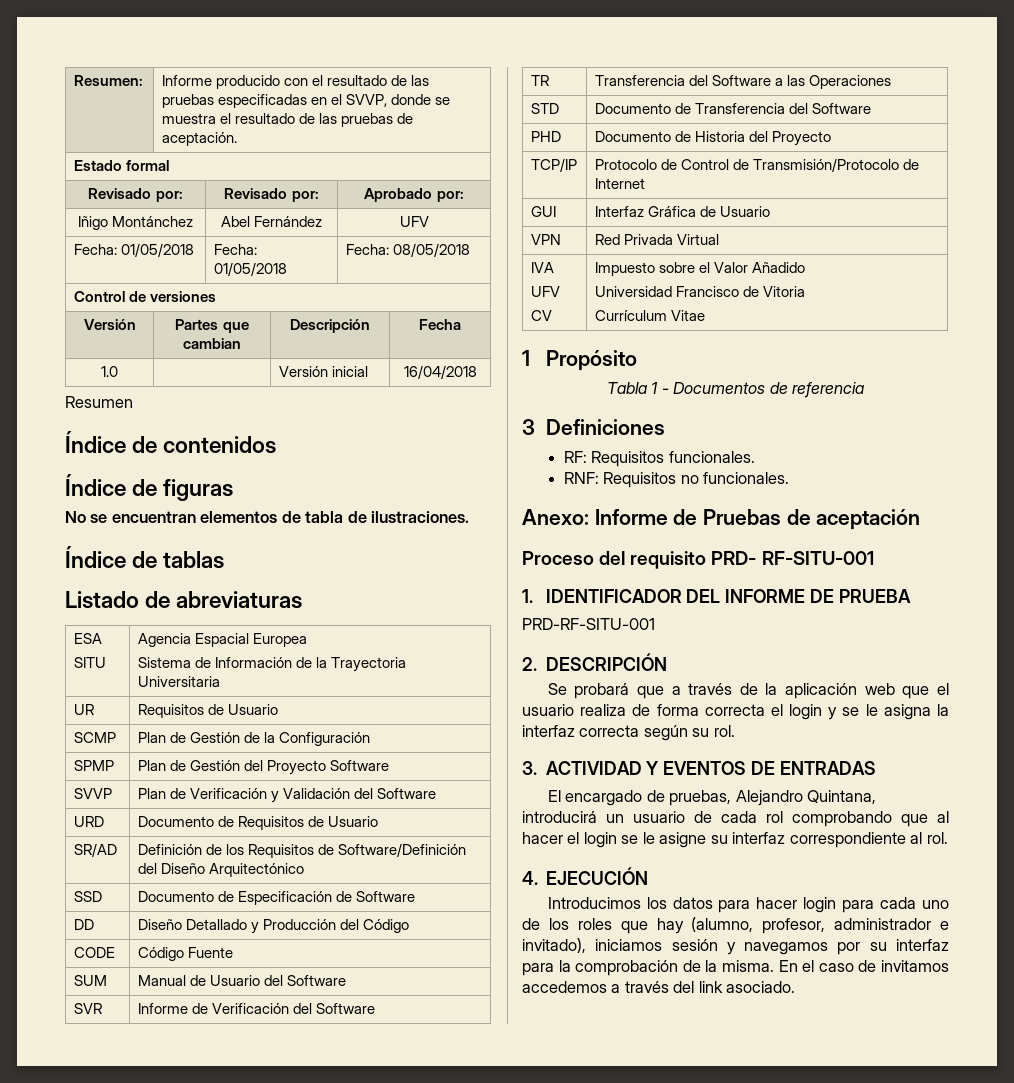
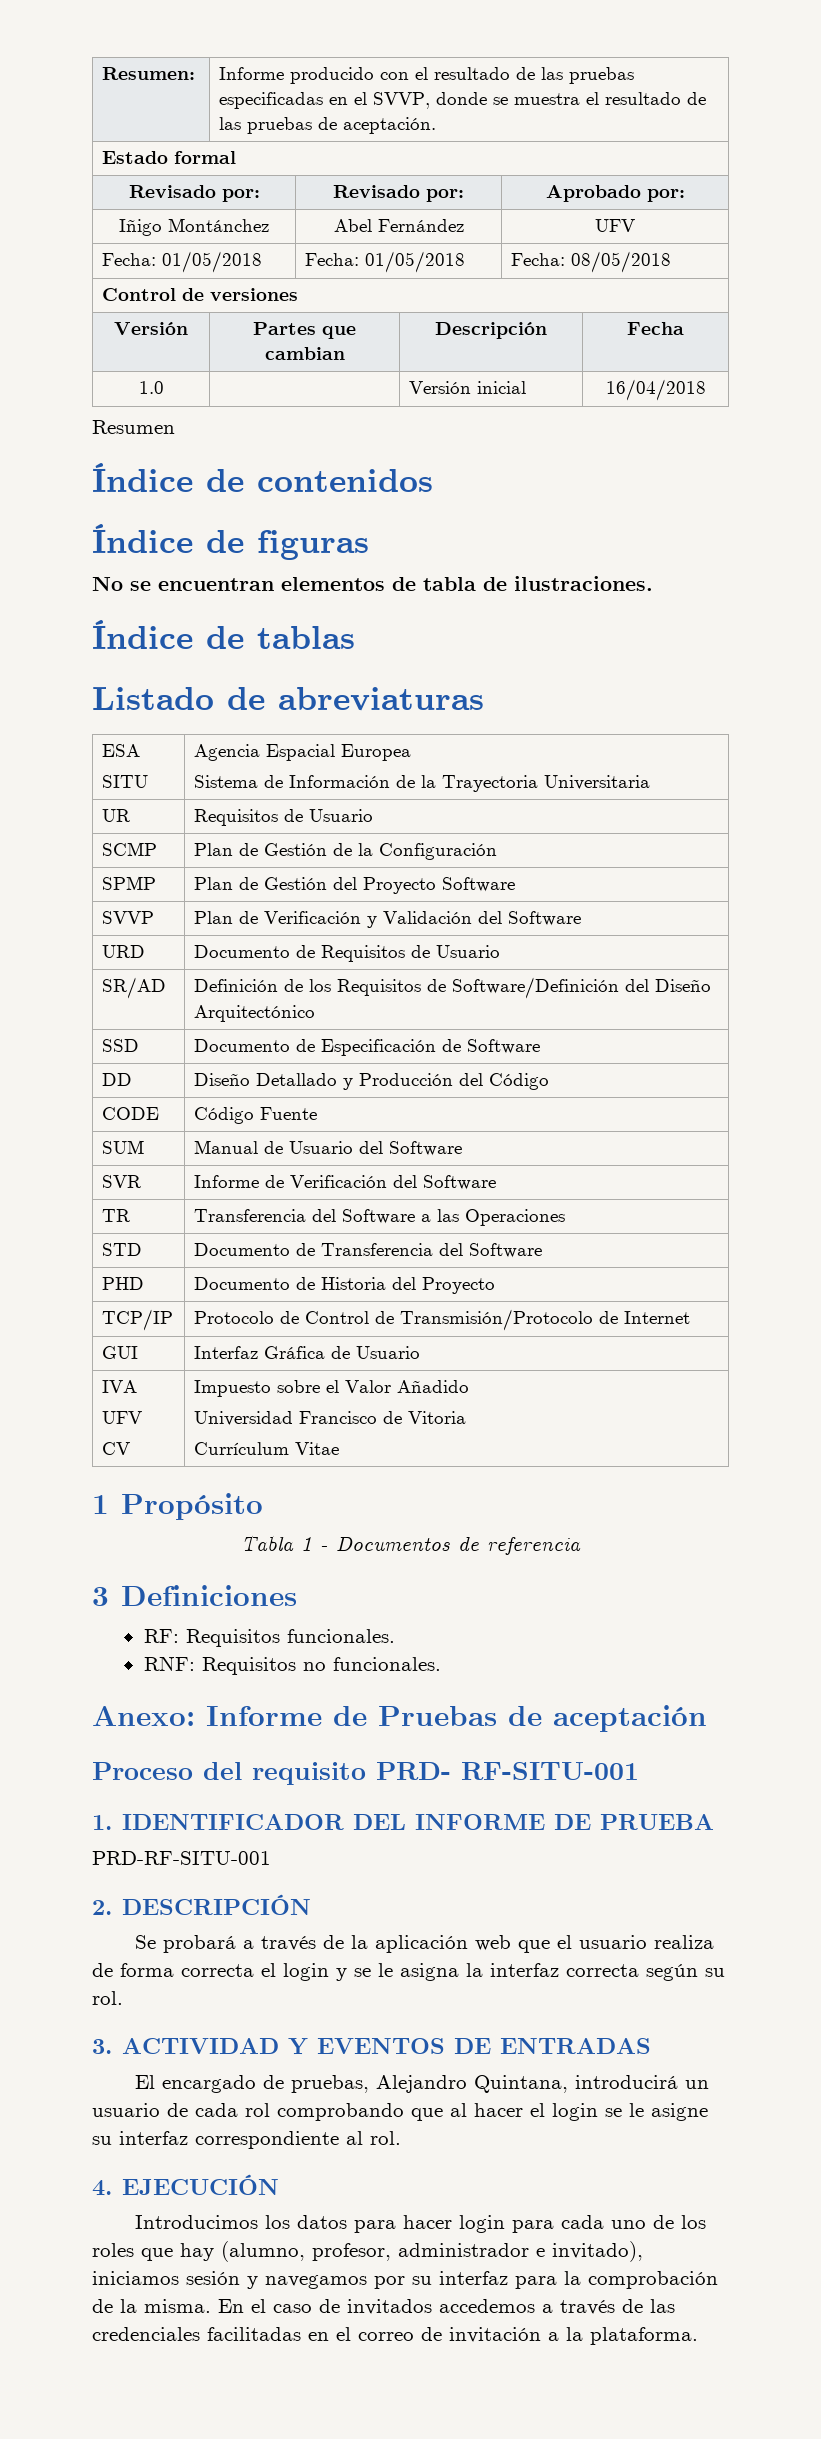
[530,234,561,245] [594,234,719,245] // VPN | Red Privada Virtual -> (421, 1352) none
[636,686,664,699] que -> (236, 1944) none
[881,960,950,972] invitamos -> [347,2299,432,2315] invitados
[673,981,796,993] del link asociado. -> [622,2299,675,2313] [92,2327,698,2345] de las credenciales facilitadas en el correo de invitación a la plataforma.

